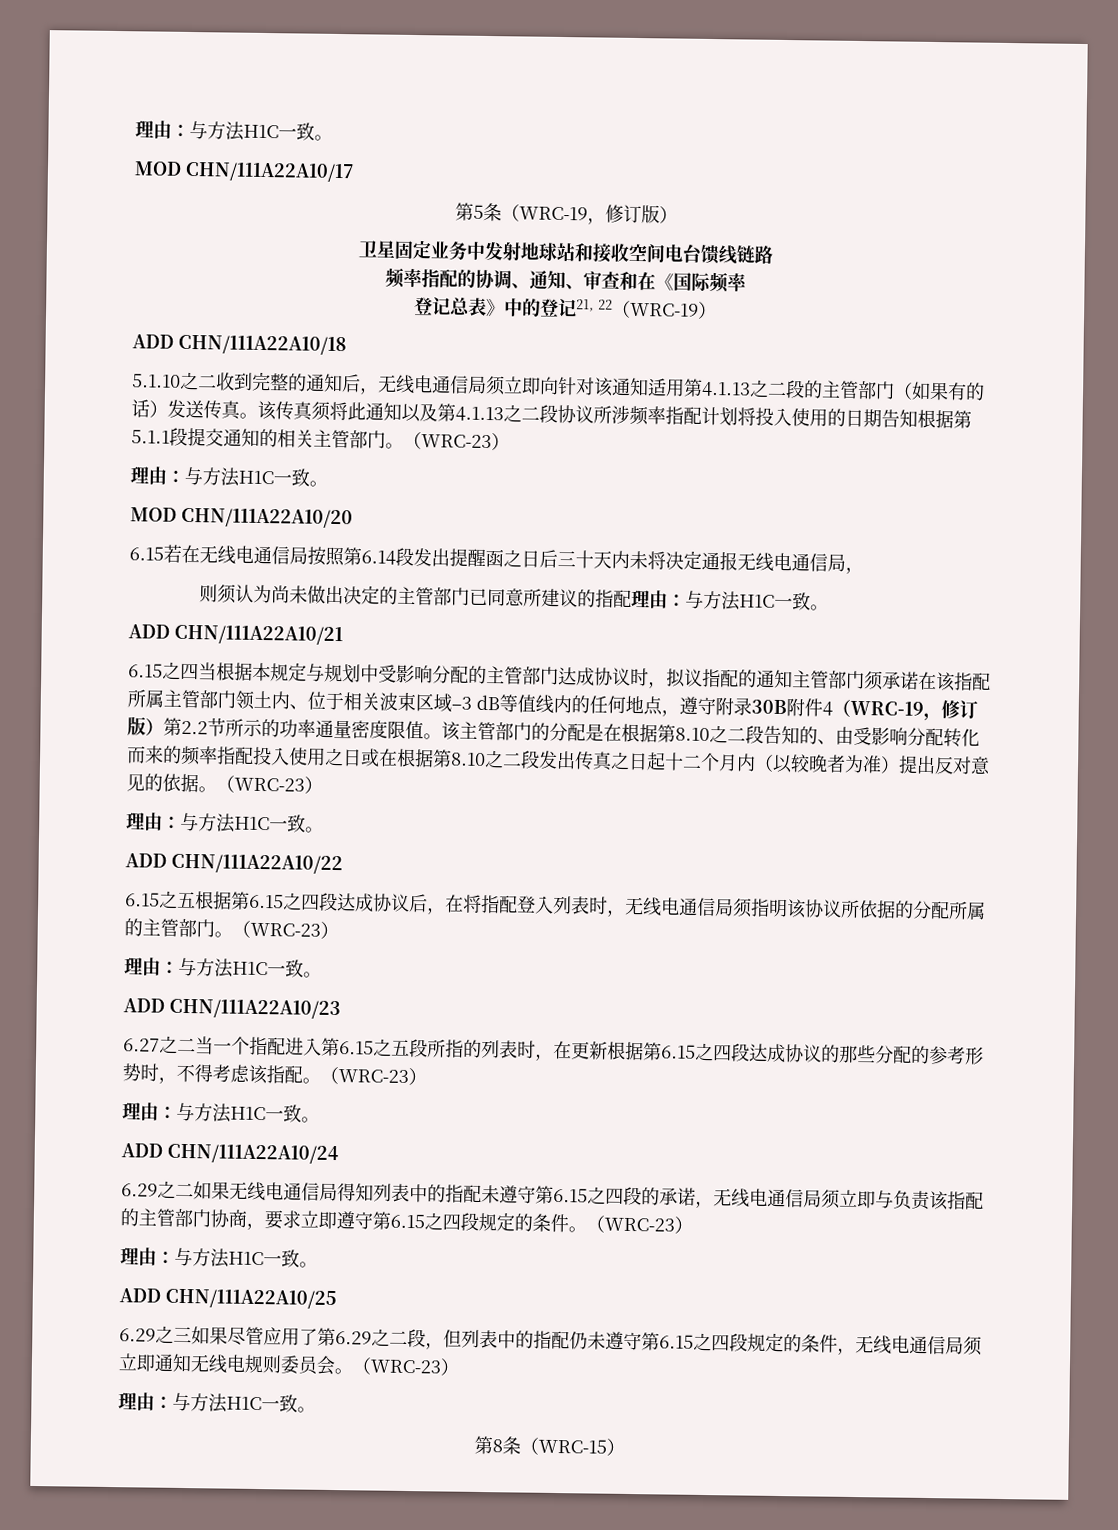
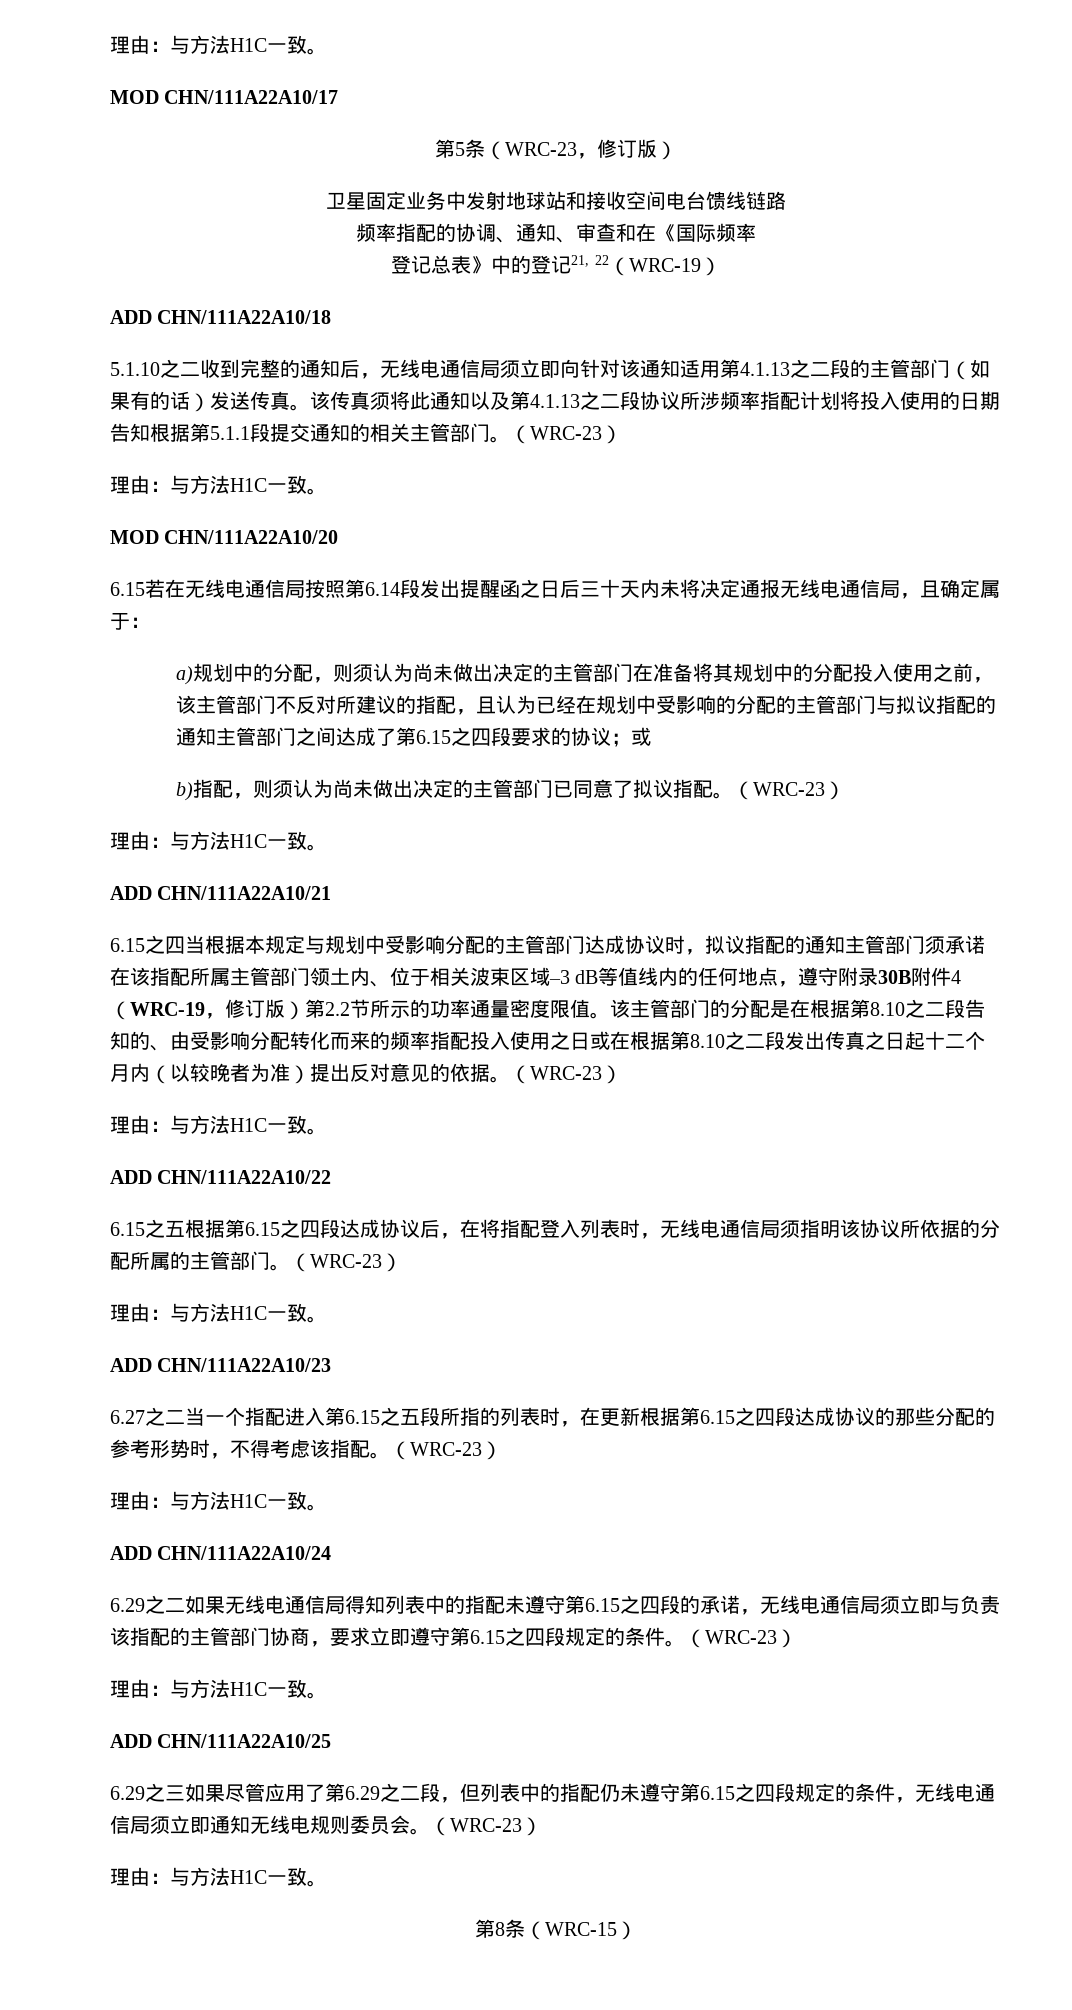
[519,206,588,221] WRC-19 -> [505,142,577,156] WRC-23
(864, 570) // -> [920,579,1000,598] [110,613,150,630] [175,663,993,685] [175,695,996,715] [175,727,651,747] [175,779,253,801] 且确定属于： // a)规划中的分配，则须认为尚未做出决定的主管部门在准备将其规划中的分配投入使用之前，该主管部门不反对所建议的指配，且认为已经在规划中受影响的分配的主管部门与拟议指配的通知主管部门之间达成了第6.15之四段要求的协议；或 // b)指配，
[522,588,632,608] 所建议的指配 -> [612,779,845,800] 了拟议指配。（WRC-23） //

